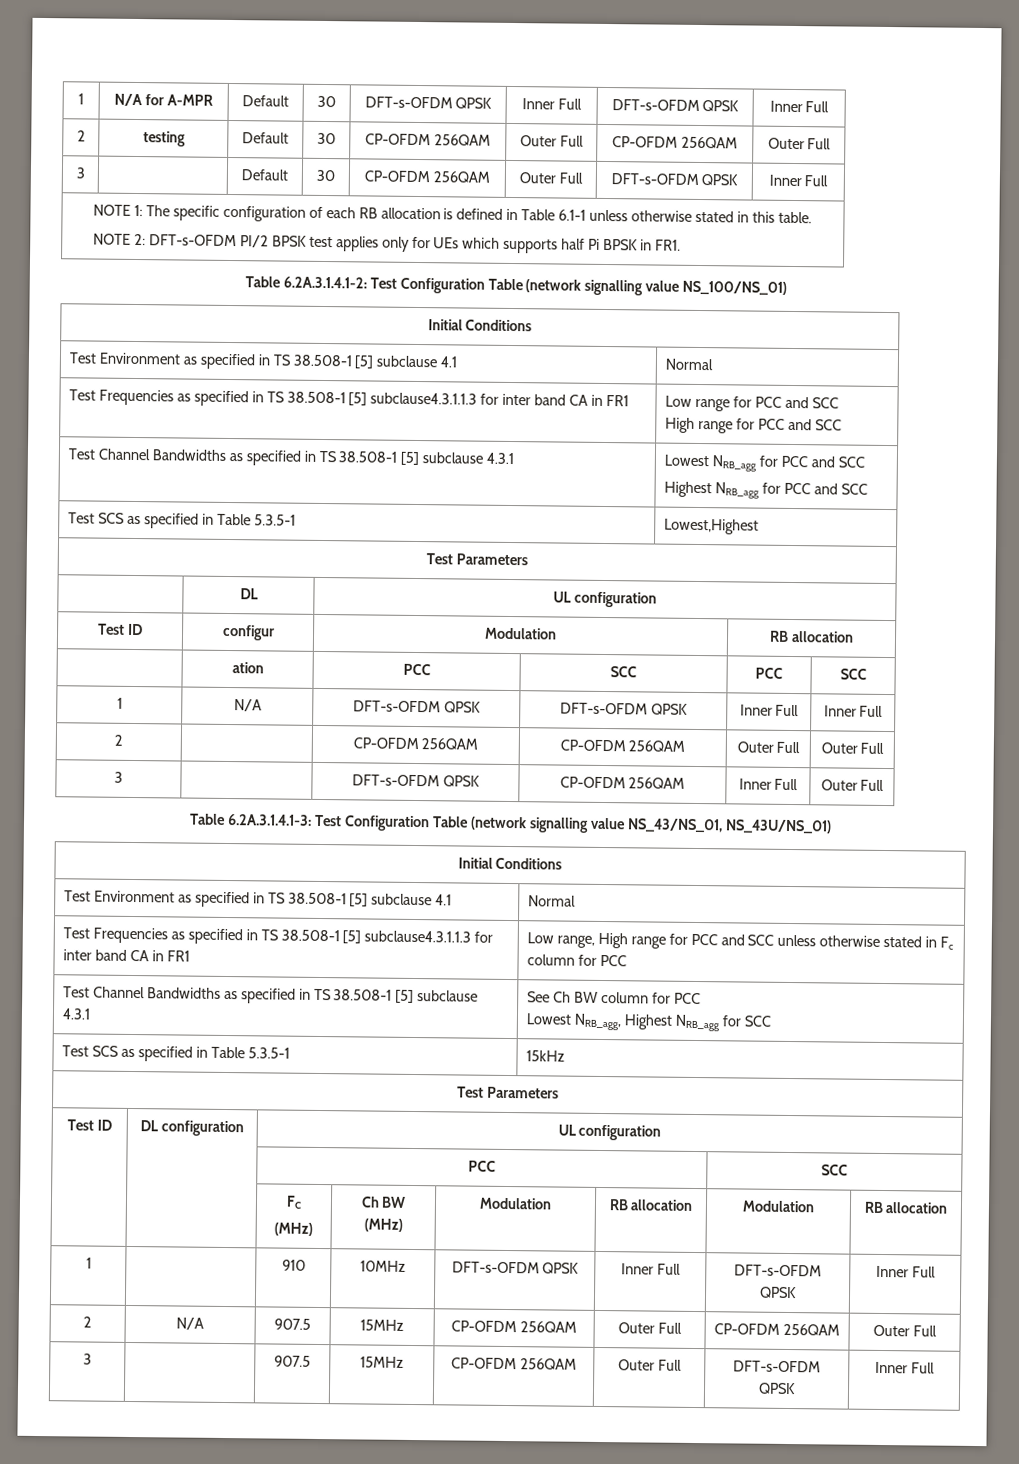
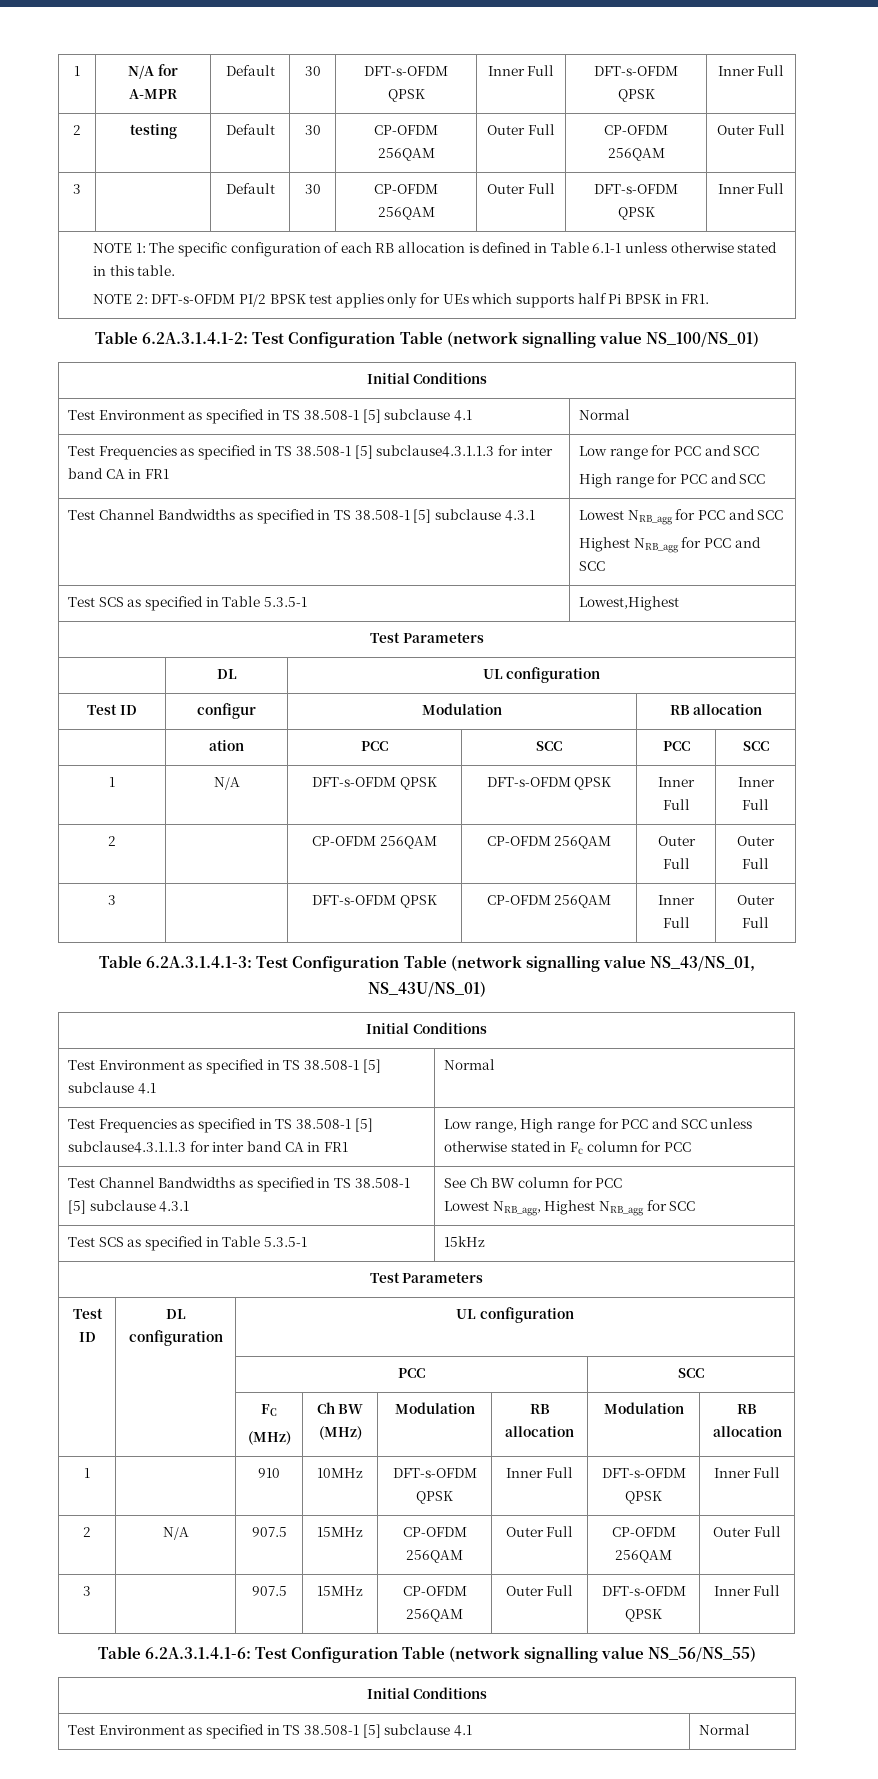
(935, 1368) none -> [97,1646,757,1663] [366,1687,488,1699] [68,1724,472,1739] [699,1724,751,1735] // Table 6.2A.3.1.4.1-6: Test Configuration Table (network signalling value NS_56/NS_55) // Initial Conditions // Test Environment as specified in TS 38.508-1 [5] subclause 4.1 | Normal

